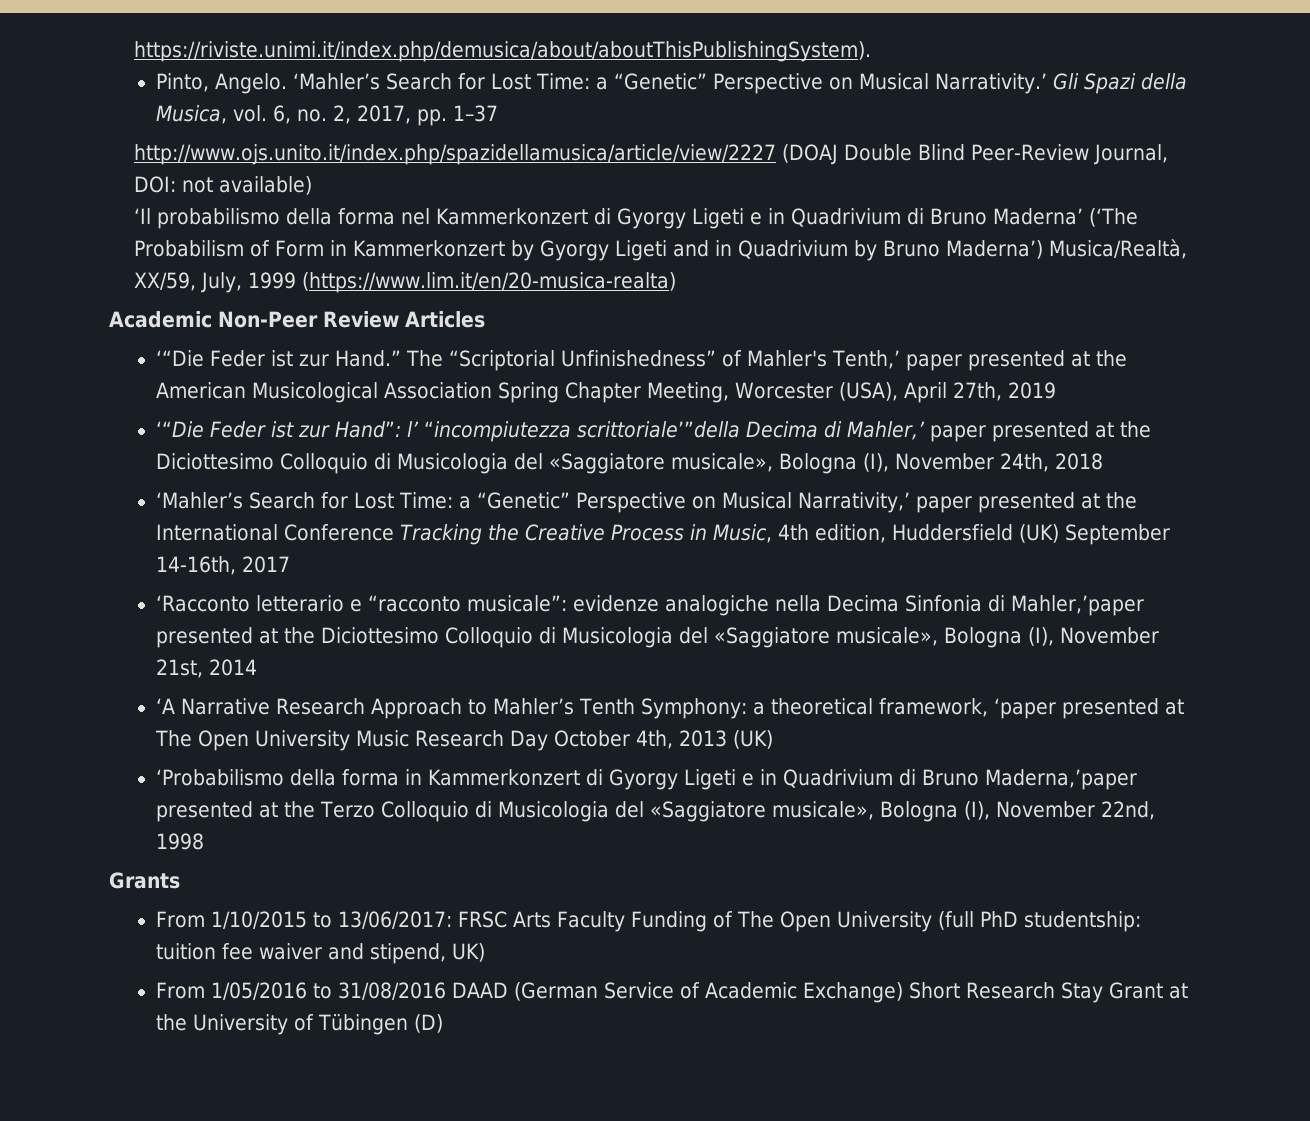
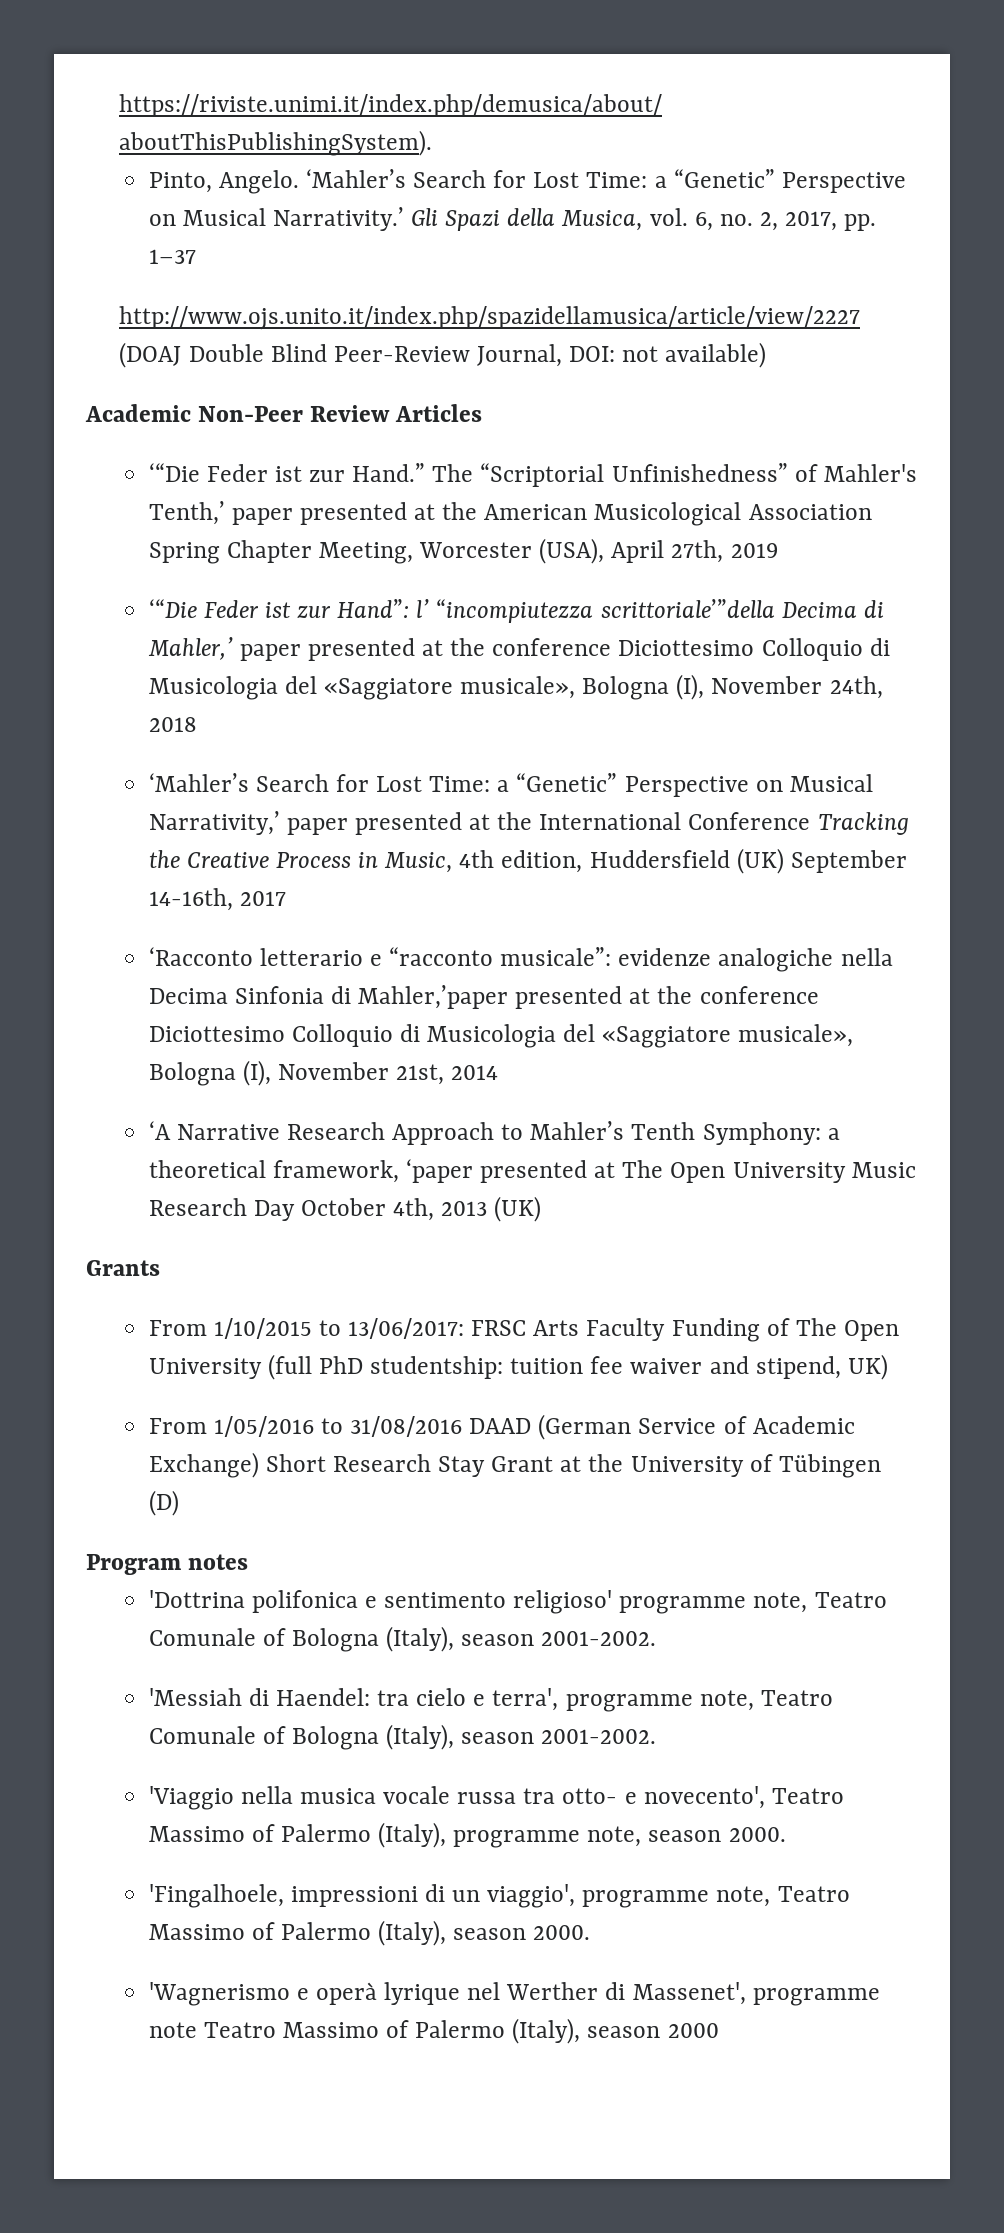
[133,208,1138,229] [133,239,1187,261] [133,272,676,293] // ‘Il probabilismo della forma nel Kammerkonzert di Gyorgy Ligeti e in Quadrivium di Bruno Maderna’ (‘The Probabilism of Form in Kammerkonzert by Gyorgy Ligeti and in Quadrivium by Bruno Maderna’) Musica/Realtà, XX/59, July, 1999 (https://www.lim.it/en/20-musica-realta) -> (767, 355) none
(1152, 429) none -> [492,638,612,656] conference
(316, 635) none -> [699,986,819,1004] conference
[156,769,1138,790] [156,801,1156,822] [156,833,205,850] // ‘Probabilismo della forma in Kammerkonzert di Gyorgy Ligeti e in Quadrivium di Bruno Maderna,’paper presented at the Terzo Colloquio di Musicologia del «Saggiatore musicale», Bologna (I), November 22nd, 1998 -> (542, 1209) none
(444, 1023) none -> [86,1554,249,1575] [148,1590,887,1614] [148,1626,657,1652] [148,1688,833,1712] [148,1724,657,1750] [148,1786,844,1810] [148,1822,786,1848] [148,1884,850,1908] [148,1920,591,1946] [148,1982,880,2006] [148,2018,719,2044] // Program notes // 'Dottrina polifonica e sentimento religioso' programme note, Teatro Comunale of Bologna (Italy), season 2001-2002. // 'Messiah di Haendel: tra cielo e terra', programme note, Teatro Comunale of Bologna (Italy), season 2001-2002. // 'Viaggio nella musica vocale russa tra otto- e novecento', Teatro Massimo of Palermo (Italy), programme note, season 2000. // 'Fingalhoele, impressioni di un viaggio', programme note, Teatro Massimo of Palermo (Italy), season 2000. // 'Wagnerismo e operà lyrique nel Werther di Massenet', programme note Teatro Massimo of Palermo (Italy), season 2000

